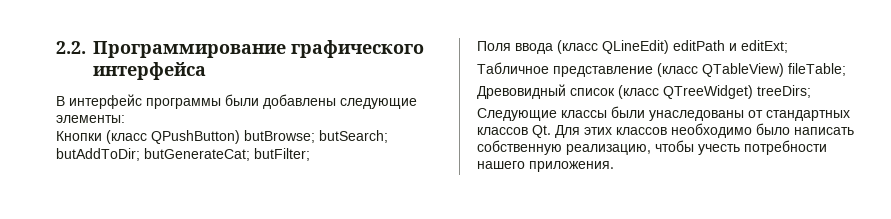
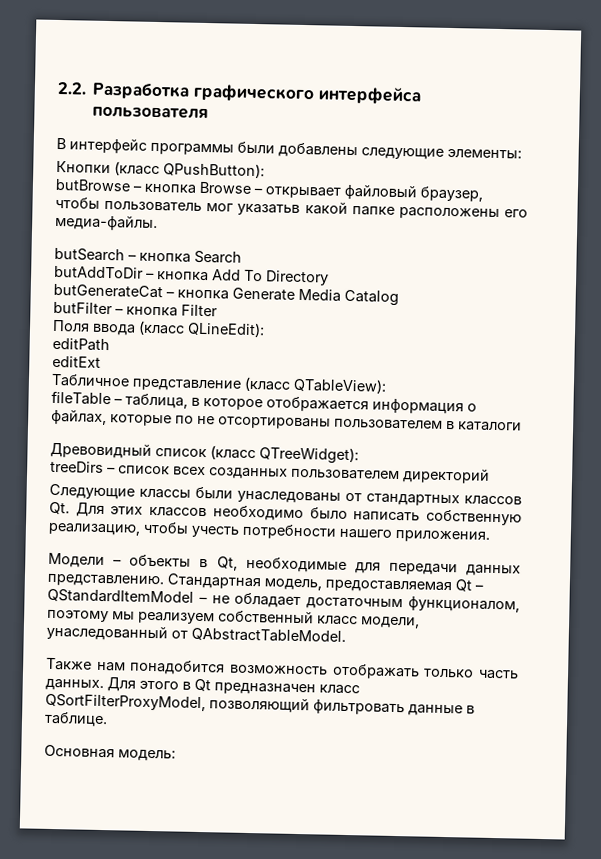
[93,41,286,58] Программирование -> [92,81,191,100] Разработка
(206, 71) none -> [92,105,210,120] пользователя
[151,130,388,144] [56,148,310,161] QPushButton) butBrowse; butSearch; butAddToDir; butGenerateCat; butFilter; -> [163,162,265,179] [55,178,483,202] [55,196,528,221] [55,213,158,232] [54,247,242,264] [54,265,329,286] [53,283,399,306] [53,301,218,317] QPushButton): // butBrowse – кнопка Browse – открывает файловый браузер, чтобы пользователь мог указатьв какой папке расположены его медиа-файлы. // butSearch – кнопка Search // butAddToDir – кнопка Add To Directory // butGenerateCat – кнопка Generate Media Catalog // butFilter – кнопка Filter
[602,40,669,54] QLineEdit) -> [187,321,265,338] QLineEdit): //
[729,40,788,53] и editExt; -> [52,355,101,368] // editExt
[702,63,846,77] [477,84,811,99] QTableView) fileTable; // Древовидный список (класс QTreeWidget) treeDirs; -> [293,377,387,394] [51,390,477,415] [51,408,522,432] [50,441,359,465] [50,460,490,484] QTableView): // fileTable – таблица, в которое отображается информация о файлах, которые по не отсортированы пользователем в каталоги // Древовидный список (класс QTreeWidget): // treeDirs – список всех созданных пользователем директорий
(614, 166) none -> [48,552,521,577] [47,573,484,594] [47,588,520,613] [47,609,420,629] [46,623,346,643] [46,657,519,680] [45,677,360,696] [45,693,475,717] [44,711,108,728] [44,744,176,762] // Модели – объекты в Qt, необходимые для передачи данных представлению. Стандартная модель, предоставляемая Qt – QStandardItemModel – не обладает достаточным функционалом, поэтому мы реализуем собственный класс модели, унаследованный от QAbstractTableModel. // Также нам понадобится возможность отображать только часть данных. Для этого в Qt предназначен класс QSortFilterProxyModel, позволяющий фильтровать данные в таблице. // Основная модель:

